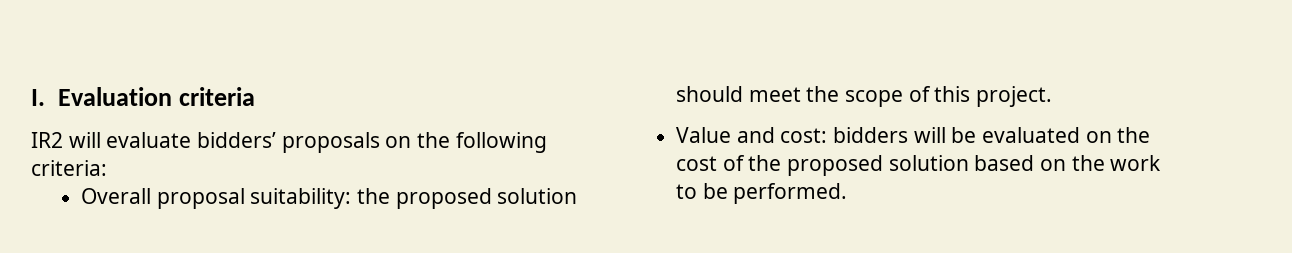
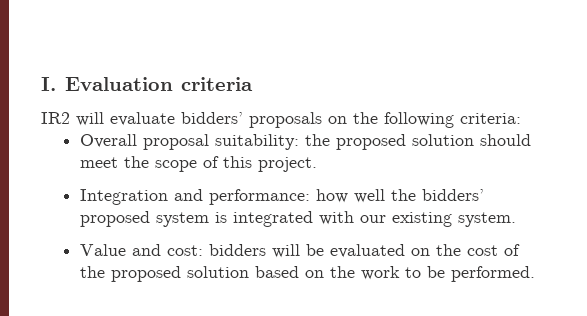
(1052, 96) none -> [79,189,484,205] [79,211,516,227] // Integration and performance: how well the bidders’ proposed system is integrated with our existing system.

